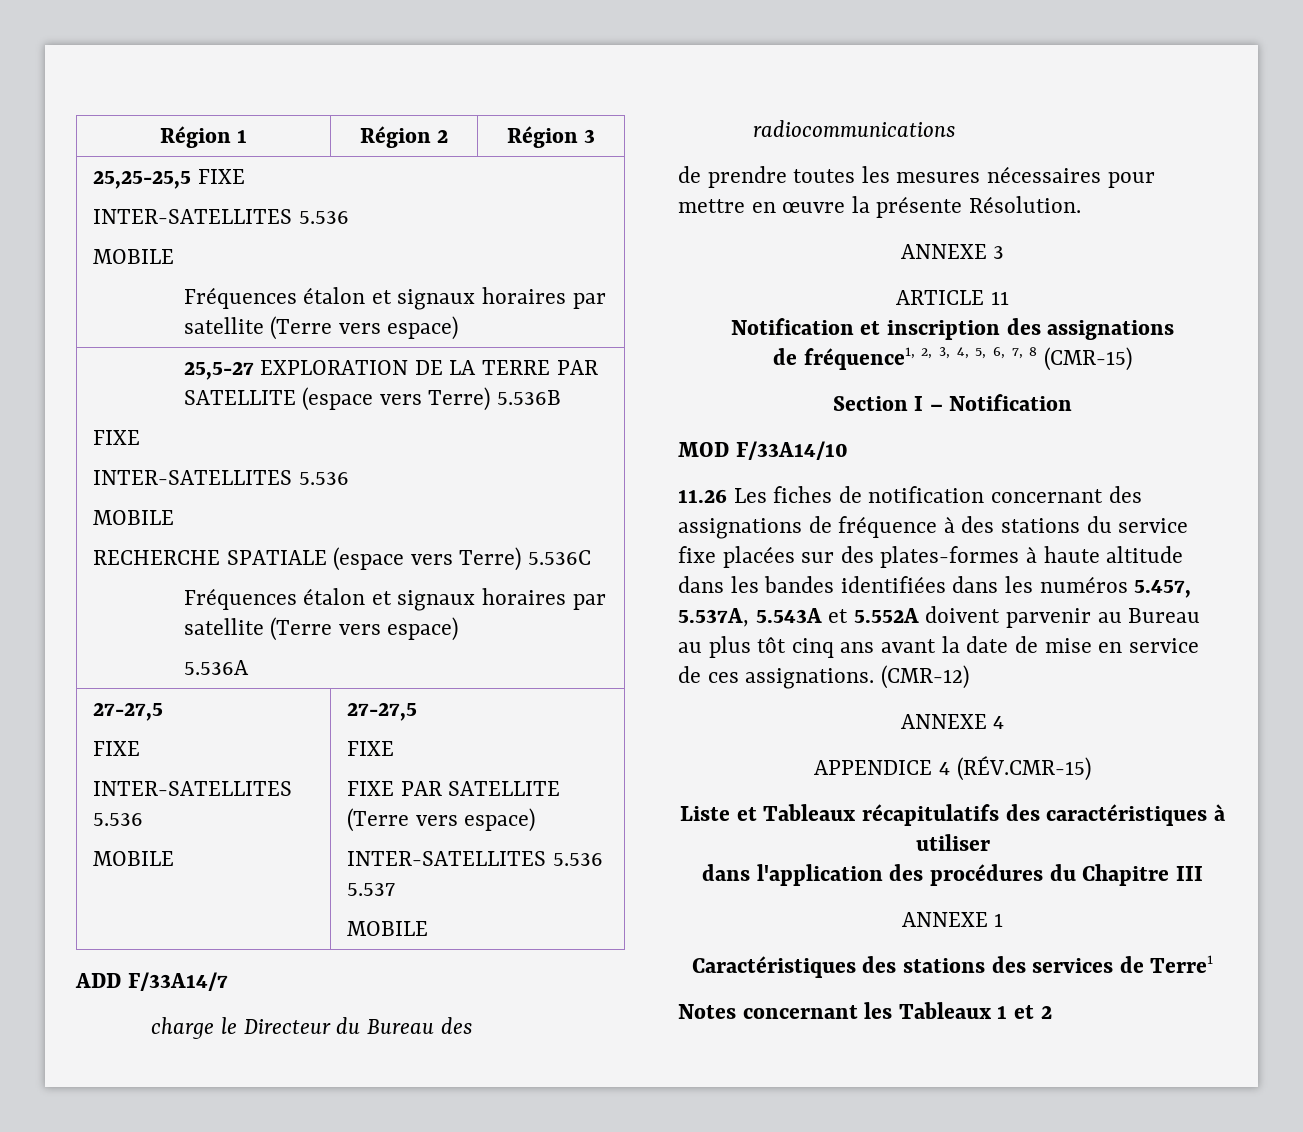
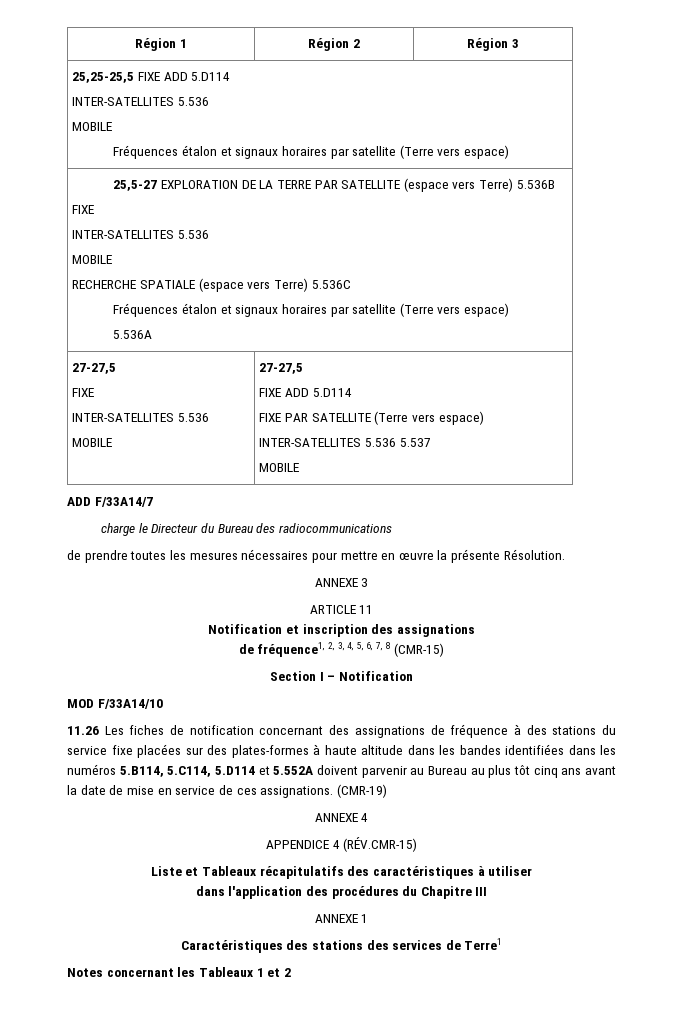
(245, 176) none -> [163,72,231,81] ADD 5.D114
(394, 748) none -> [285,388,352,397] ADD 5.D114
[1134,580,1192,598] [678,608,822,627] 5.457, 5.537A, 5.543A -> [119,766,255,777] 5.B114, 5.C114, 5.D114
[880,665,969,689] (CMR-12) -> [336,784,387,798] (CMR-19)

